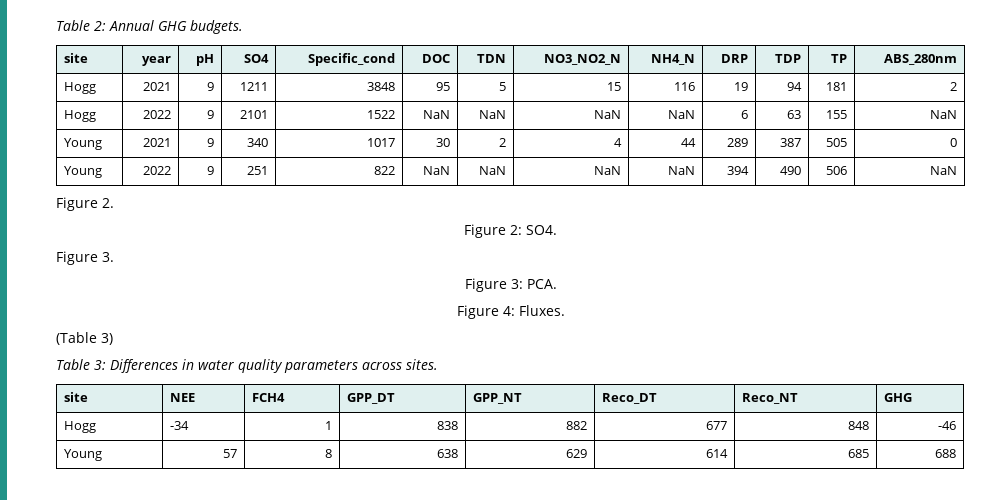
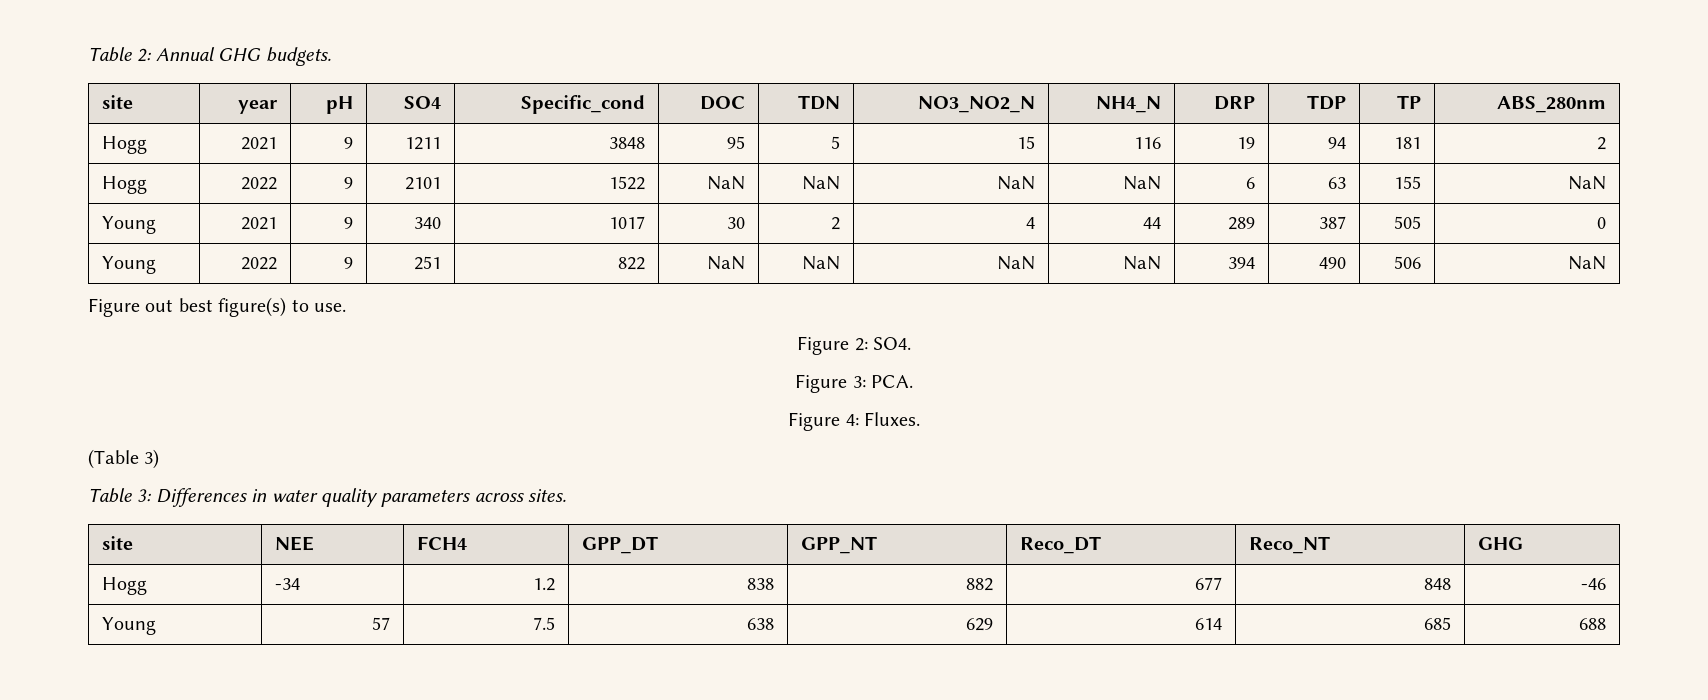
[102,198,114,208] 2. -> [145,297,346,317] out best figure(s) to use.
[56,251,114,265] // Figure 3. -> (911, 343) none
[325,421,333,430] 1 -> [532,578,555,591] 1.2
[325,449,333,458] 8 -> [532,617,555,630] 7.5

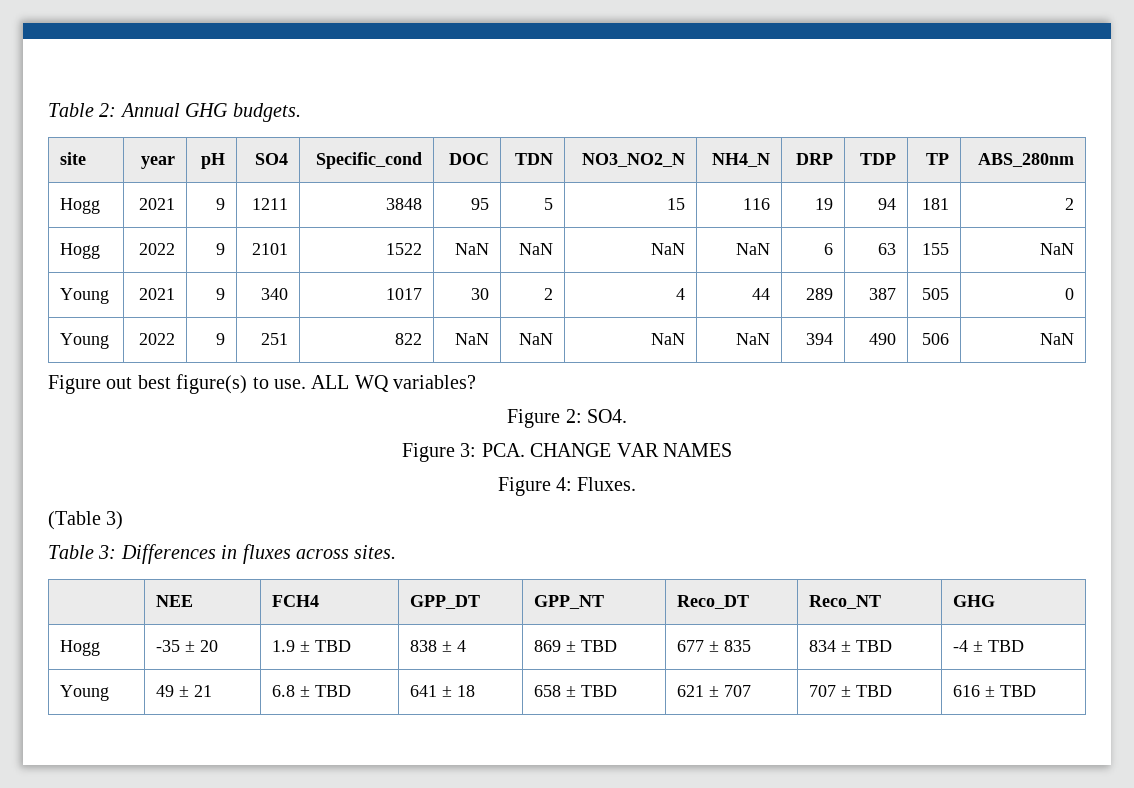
(346, 307) none -> [311,375,477,392] ALL WQ variables?
(913, 381) none -> [530,443,732,457] CHANGE VAR NAMES
[271,488,471,507] water quality parameters -> [242,544,291,564] fluxes
[102,536,134,550] site -> (397, 552) none
[275,578,301,590] [532,578,555,591] [746,578,774,590] [965,578,993,591] [1194,577,1222,590] [1423,578,1451,590] [1580,578,1606,590] [102,617,157,635] [371,617,390,630] [532,617,555,630] [746,618,774,630] [965,618,993,631] [1194,618,1222,630] [1423,617,1451,630] [1578,618,1606,630] -34 | 1.2 | 838 | 882 | 677 | 848 | -46 // Young | 57 | 7.5 | 638 | 629 | 614 | 685 | 688 -> [155,640,218,652] [271,640,351,652] [409,640,466,652] [533,640,617,652] [676,640,751,652] [808,640,892,652] [952,640,1024,652] [59,685,109,701] [155,685,212,697] [271,685,351,697] [409,685,475,697] [533,685,617,697] [676,685,751,697] [808,685,892,697] [952,685,1036,697] -35 ± 20 | 1.9 ± TBD | 838 ± 4 | 869 ± TBD | 677 ± 835 | 834 ± TBD | -4 ± TBD // Young | 49 ± 21 | 6.8 ± TBD | 641 ± 18 | 658 ± TBD | 621 ± 707 | 707 ± TBD | 616 ± TBD

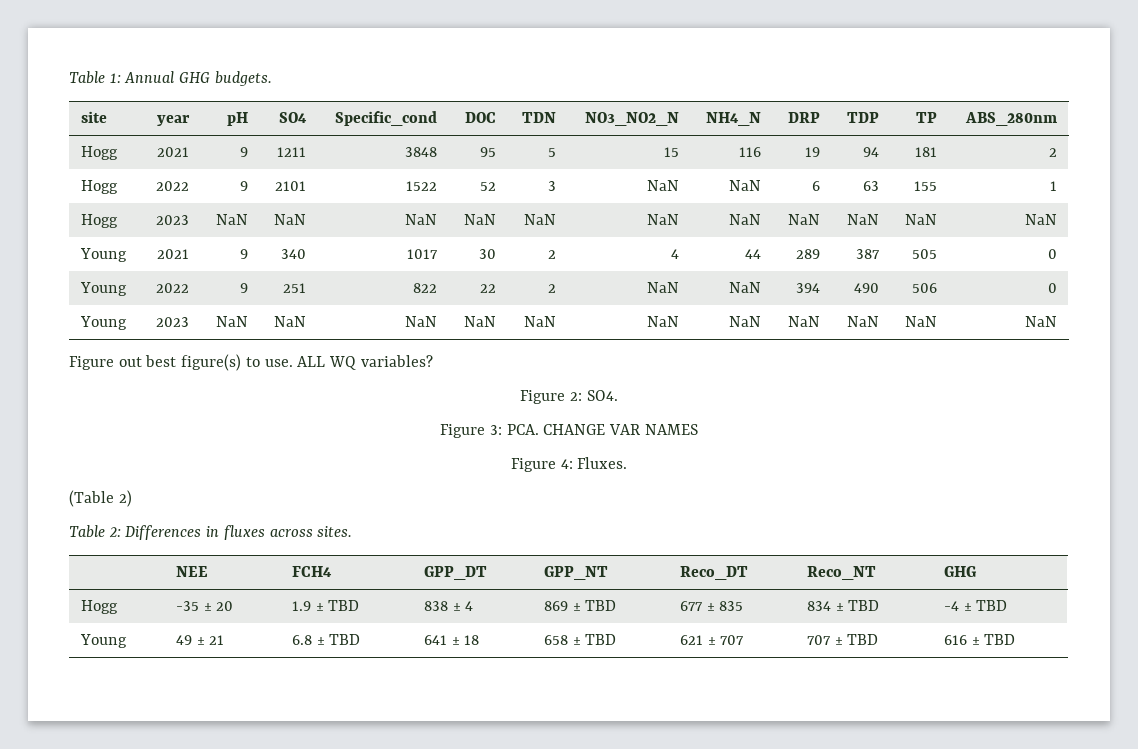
[48,103,117,117] Table 2: -> [69,71,121,84] Table 1:
[455,243,490,255] [519,243,554,255] NaN | NaN -> [480,182,497,191] [548,181,557,191] 52 | 3
(950, 249) none -> [1050,181,1058,191] [80,214,118,228] [156,215,190,225] [216,214,249,225] [274,214,307,225] [405,214,438,225] [464,214,497,225] [524,214,557,225] [647,214,680,225] [729,214,762,225] [788,214,821,225] [847,214,880,225] [905,214,938,225] | 1 // Hogg | 2023 | NaN | NaN | NaN | NaN | NaN | NaN | NaN | NaN | NaN | NaN
[455,333,490,345] [519,333,554,345] NaN | NaN -> [480,284,497,293] [548,284,557,293] 22 | 2
(950, 339) none -> [1048,283,1058,293] [79,316,127,330] [156,317,190,327] [216,316,249,327] [274,316,307,327] [405,316,438,327] [464,316,497,327] [524,316,557,327] [647,316,680,327] [729,316,762,327] [788,316,821,327] [847,316,880,327] [905,316,938,327] | 0 // Young | 2023 | NaN | NaN | NaN | NaN | NaN | NaN | NaN | NaN | NaN | NaN
[106,511,124,530] [48,545,117,559] 3) // Table 3: -> [118,490,132,507] [69,525,121,538] 2) // Table 2:

